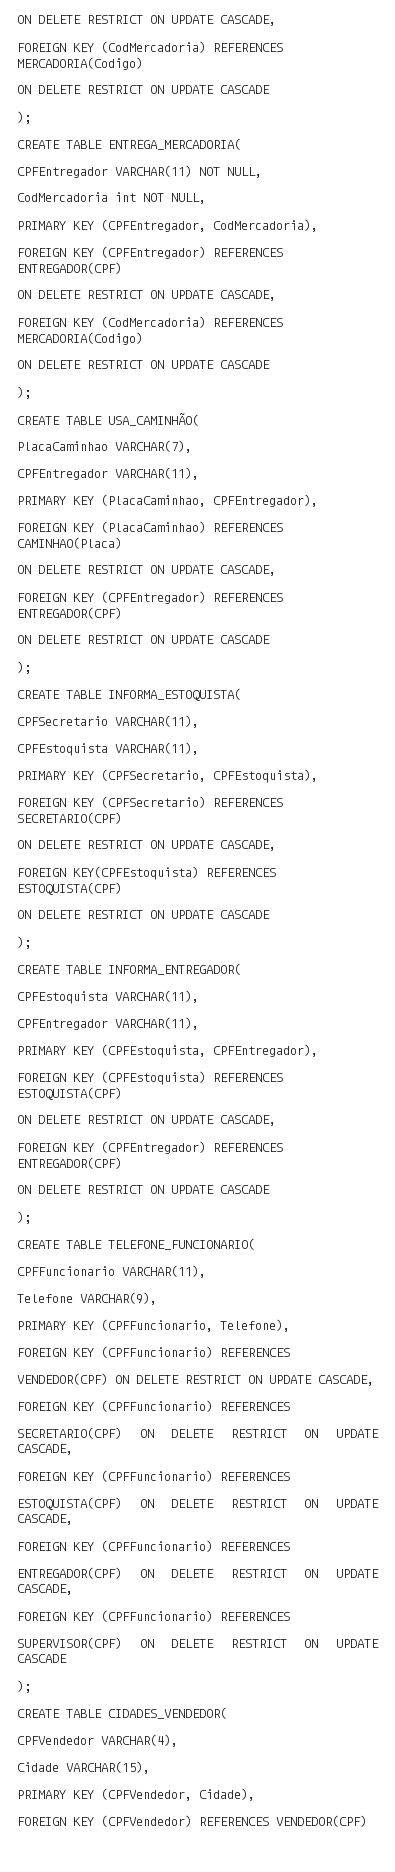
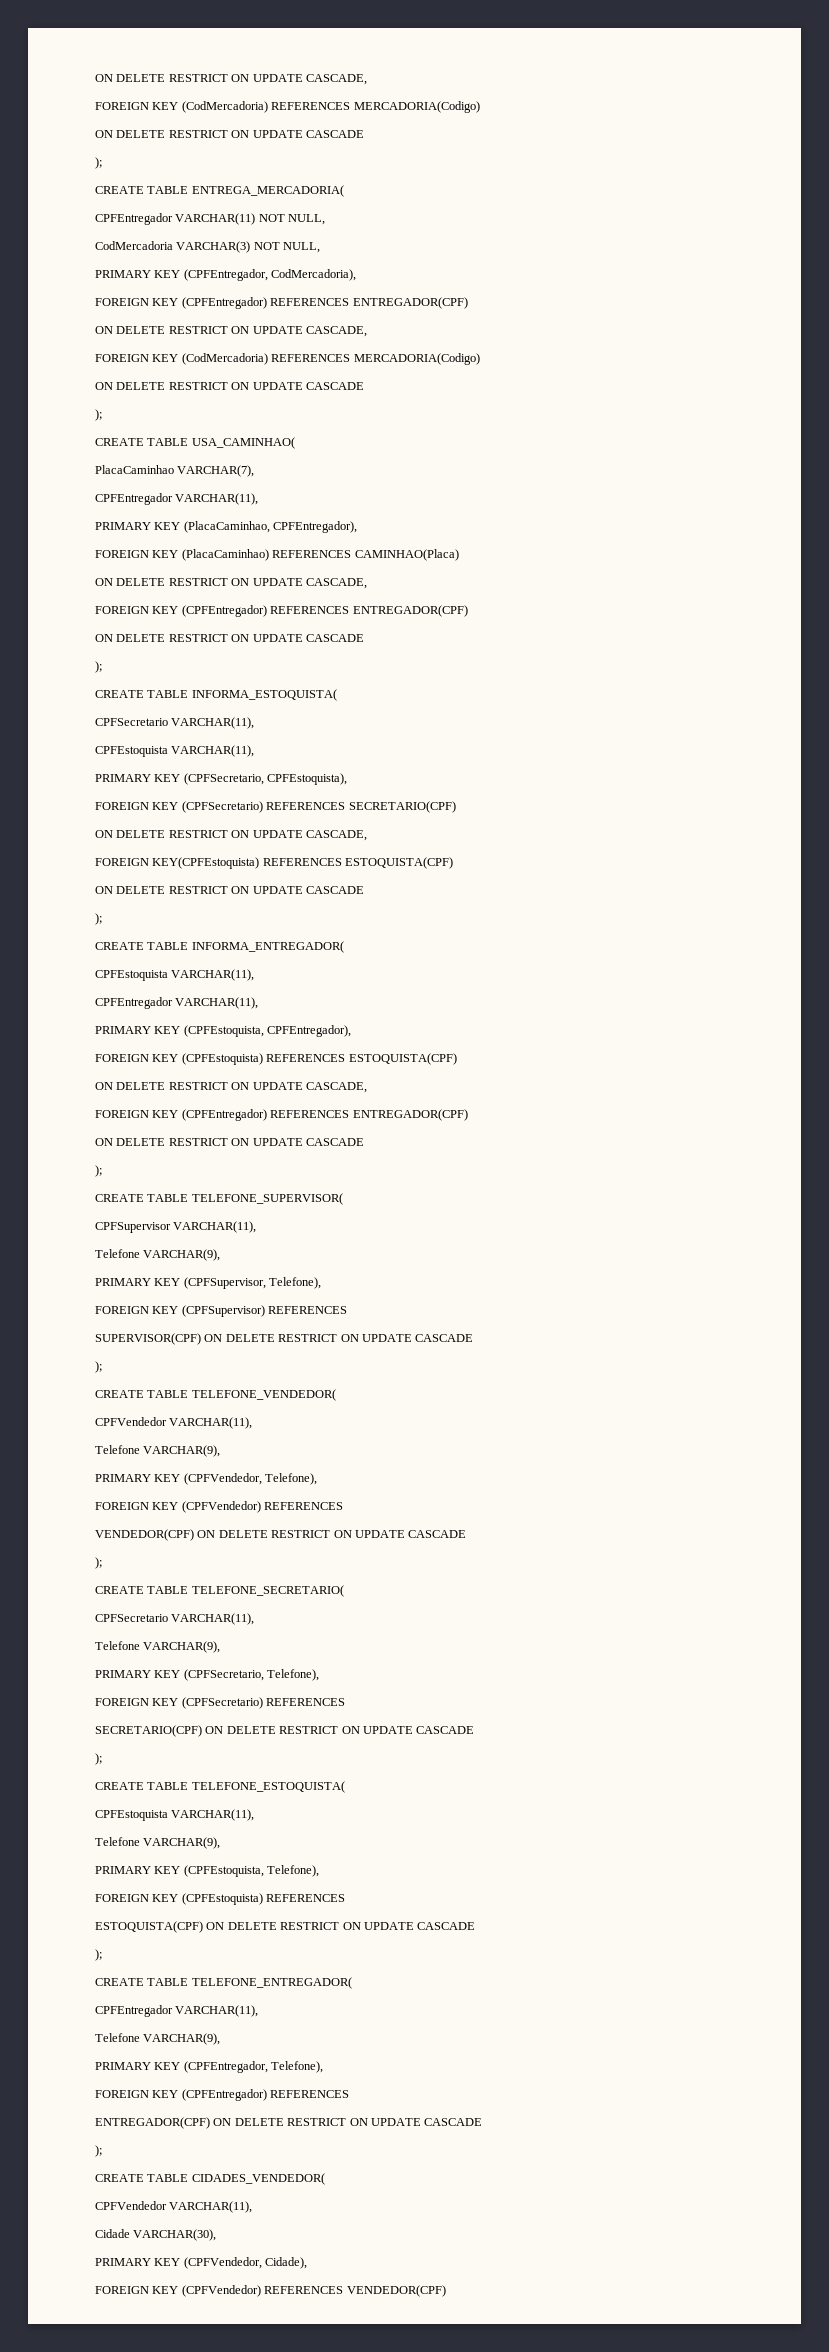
[115,192,136,202] int -> [176,241,251,253] VARCHAR(3)
[108,413,199,426] USA_CAMINHÃO( -> [191,437,295,449] USA_CAMINHAO(
[108,1238,255,1250] [17,1265,206,1278] [17,1292,157,1305] [17,1319,290,1332] [17,1346,290,1358] [17,1373,374,1386] [17,1400,290,1412] [17,1427,379,1439] [17,1444,73,1455] [17,1470,290,1482] [17,1497,379,1510] [17,1514,73,1525] [17,1540,290,1552] [17,1567,379,1579] [17,1584,73,1595] [17,1610,213,1622] TELEFONE_FUNCIONARIO( // CPFFuncionario VARCHAR(11), // Telefone VARCHAR(9), // PRIMARY KEY (CPFFuncionario, Telefone), // FOREIGN KEY (CPFFuncionario) REFERENCES // VENDEDOR(CPF) ON DELETE RESTRICT ON UPDATE CASCADE, // FOREIGN KEY (CPFFuncionario) REFERENCES // SECRETARIO(CPF) ON DELETE RESTRICT ON UPDATE CASCADE, // FOREIGN KEY (CPFFuncionario) REFERENCES // ESTOQUISTA(CPF) ON DELETE RESTRICT ON UPDATE CASCADE, // FOREIGN KEY (CPFFuncionario) REFERENCES // ENTREGADOR(CPF) ON DELETE RESTRICT ON UPDATE CASCADE, // FOREIGN KEY (CPFFuncionario) -> [191,1193,343,1205] [95,1221,257,1233] [95,1249,221,1261] [95,1277,322,1289] [95,1305,265,1317] TELEFONE_SUPERVISOR( // CPFSupervisor VARCHAR(11), // Telefone VARCHAR(9), // PRIMARY KEY (CPFSupervisor, Telefone), // FOREIGN KEY (CPFSupervisor)
(31, 1686) none -> [95,1389,336,1401] [95,1417,253,1429] [95,1445,221,1457] [95,1473,318,1485] [95,1501,344,1513] [95,1529,467,1541] [95,1557,102,1569] [95,1585,344,1597] [95,1613,255,1625] [95,1641,221,1653] [95,1669,320,1681] [95,1697,346,1709] [95,1725,475,1737] [95,1753,102,1765] [95,1781,345,1793] [95,1809,255,1821] [95,1837,221,1849] [95,1865,320,1877] [95,1893,346,1905] [95,1921,476,1933] [95,1949,102,1961] [95,1977,352,1989] [95,2005,259,2017] [95,2033,221,2045] [95,2061,324,2073] [95,2089,350,2101] [95,2117,483,2129] [95,2145,102,2157] // CREATE TABLE TELEFONE_VENDEDOR( // CPFVendedor VARCHAR(11), // Telefone VARCHAR(9), // PRIMARY KEY (CPFVendedor, Telefone), // FOREIGN KEY (CPFVendedor) REFERENCES // VENDEDOR(CPF) ON DELETE RESTRICT ON UPDATE CASCADE // ); // CREATE TABLE TELEFONE_SECRETARIO( // CPFSecretario VARCHAR(11), // Telefone VARCHAR(9), // PRIMARY KEY (CPFSecretario, Telefone), // FOREIGN KEY (CPFSecretario) REFERENCES // SECRETARIO(CPF) ON DELETE RESTRICT ON UPDATE CASCADE // ); // CREATE TABLE TELEFONE_ESTOQUISTA( // CPFEstoquista VARCHAR(11), // Telefone VARCHAR(9), // PRIMARY KEY (CPFEstoquista, Telefone), // FOREIGN KEY (CPFEstoquista) REFERENCES // ESTOQUISTA(CPF) ON DELETE RESTRICT ON UPDATE CASCADE // ); // CREATE TABLE TELEFONE_ENTREGADOR( // CPFEntregador VARCHAR(11), // Telefone VARCHAR(9), // PRIMARY KEY (CPFEntregador, Telefone), // FOREIGN KEY (CPFEntregador) REFERENCES // ENTREGADOR(CPF) ON DELETE RESTRICT ON UPDATE CASCADE // );
[101,1734,178,1747] VARCHAR(4), -> [169,2201,253,2213] VARCHAR(11),
[66,1761,150,1774] VARCHAR(15), -> [133,2229,217,2241] VARCHAR(30),

